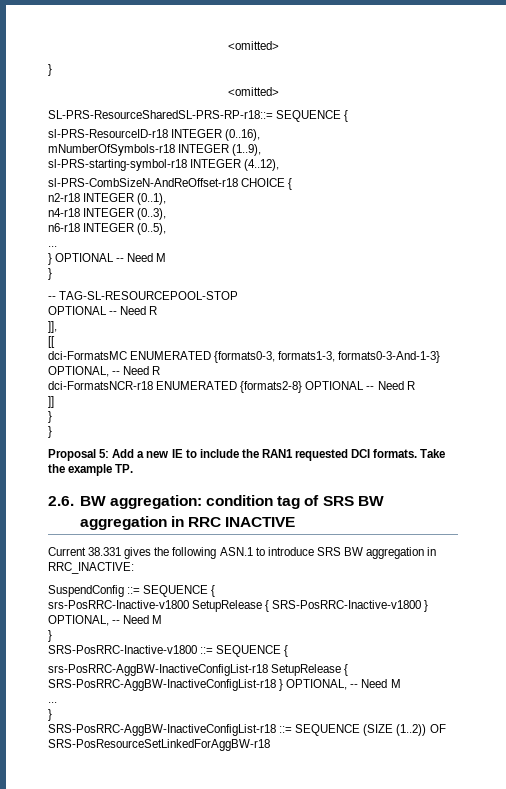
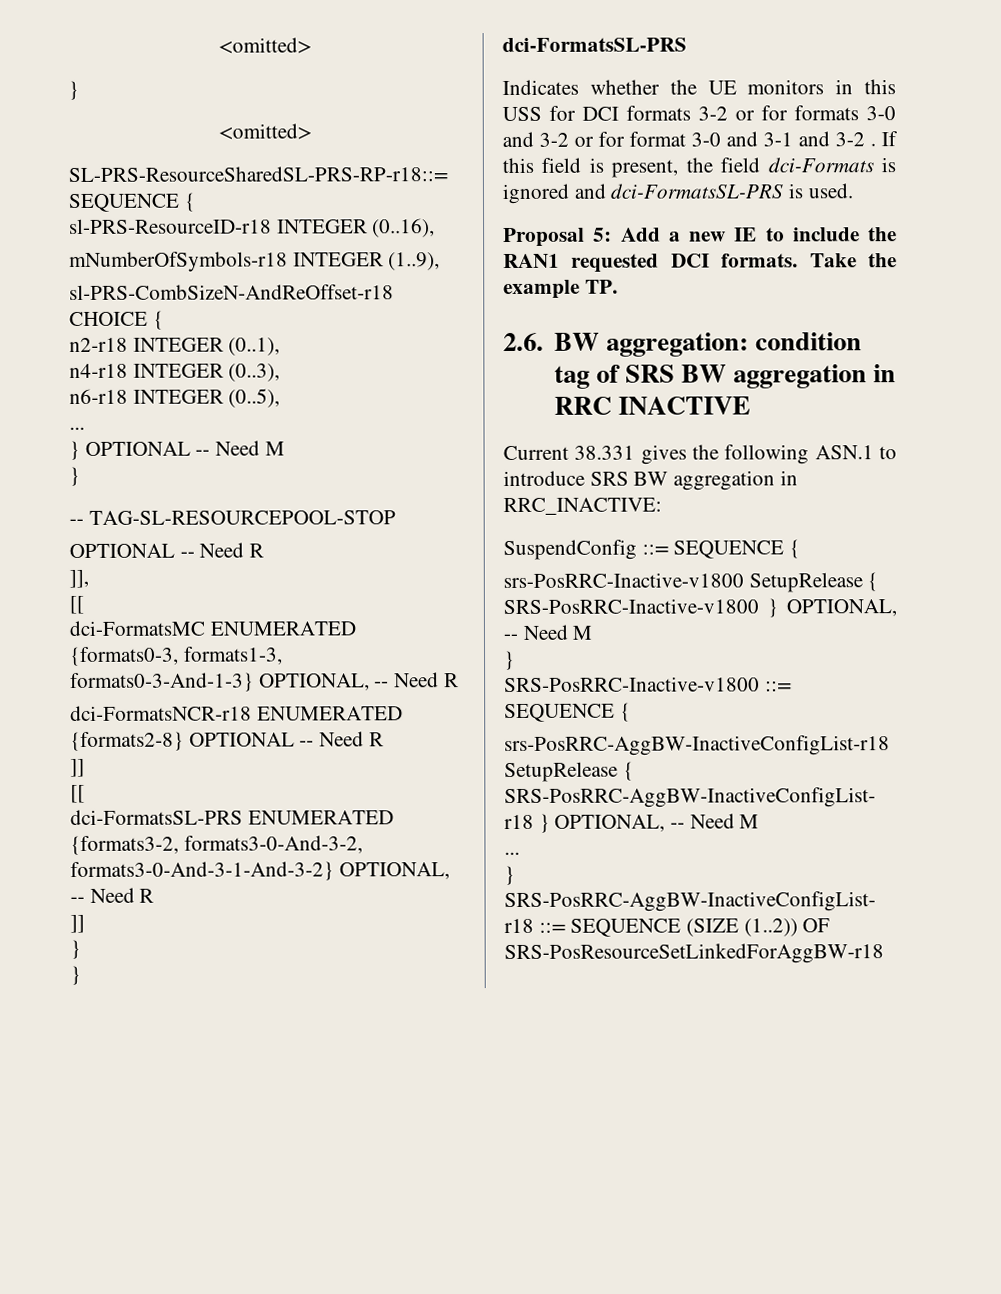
[48,159,280,171] // sl-PRS-starting-symbol-r18 INTEGER (4..12), -> (441, 261) none
[48,411,52,423] [48,426,52,438] } // } -> [70,784,85,803] [70,809,394,825] [70,835,363,855] [70,861,450,881] [70,887,155,903] [70,914,85,933] [70,939,81,959] [70,965,81,985] [502,37,687,52] [502,79,896,95] [502,105,896,121] [502,131,898,147] [502,157,896,178] [502,183,853,204] [[ // dci-FormatsSL-PRS ENUMERATED {formats3-2, formats3-0-And-3-2, formats3-0-And-3-1-And-3-2} OPTIONAL, -- Need R // ]] // } // } // dci-FormatsSL-PRS // Indicates whether the UE monitors in this USS for DCI formats 3-2 or for formats 3-0 and 3-2 or for format 3-0 and 3-1 and 3-2 . If this field is present, the field dci-Formats is ignored and dci-FormatsSL-PRS is used.

